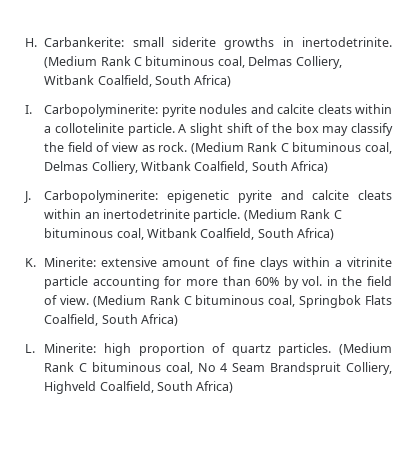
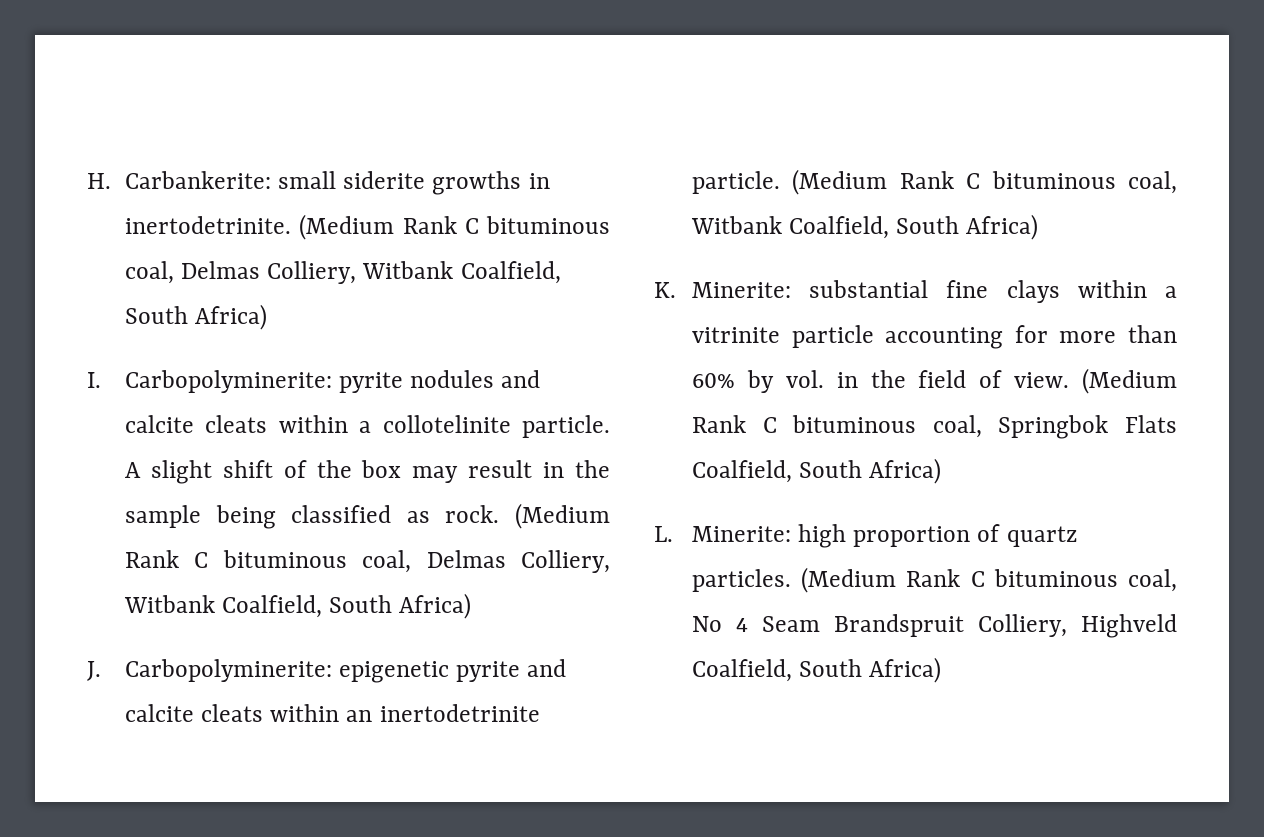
[350,123,393,136] [44,142,138,152] classify the field of view -> [468,460,610,478] [125,505,392,529] result in the sample being classified
[101,257,229,267] extensive amount of -> [809,280,929,298] substantial

